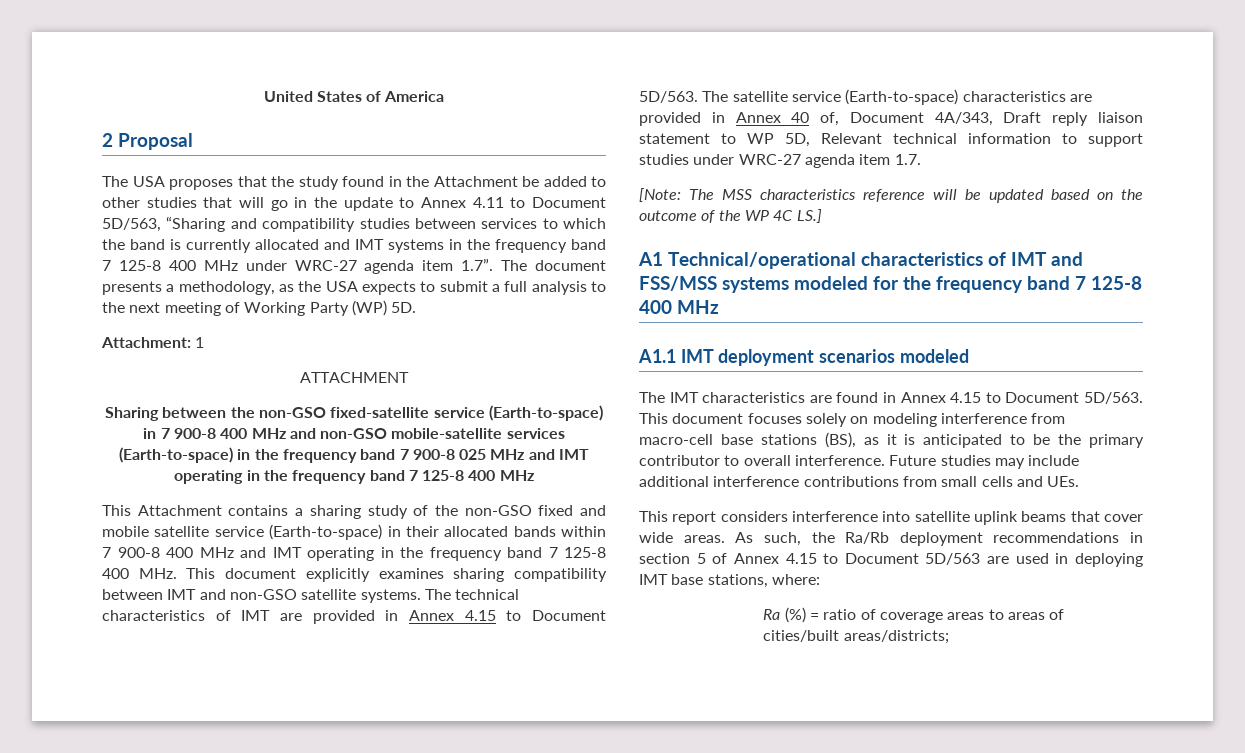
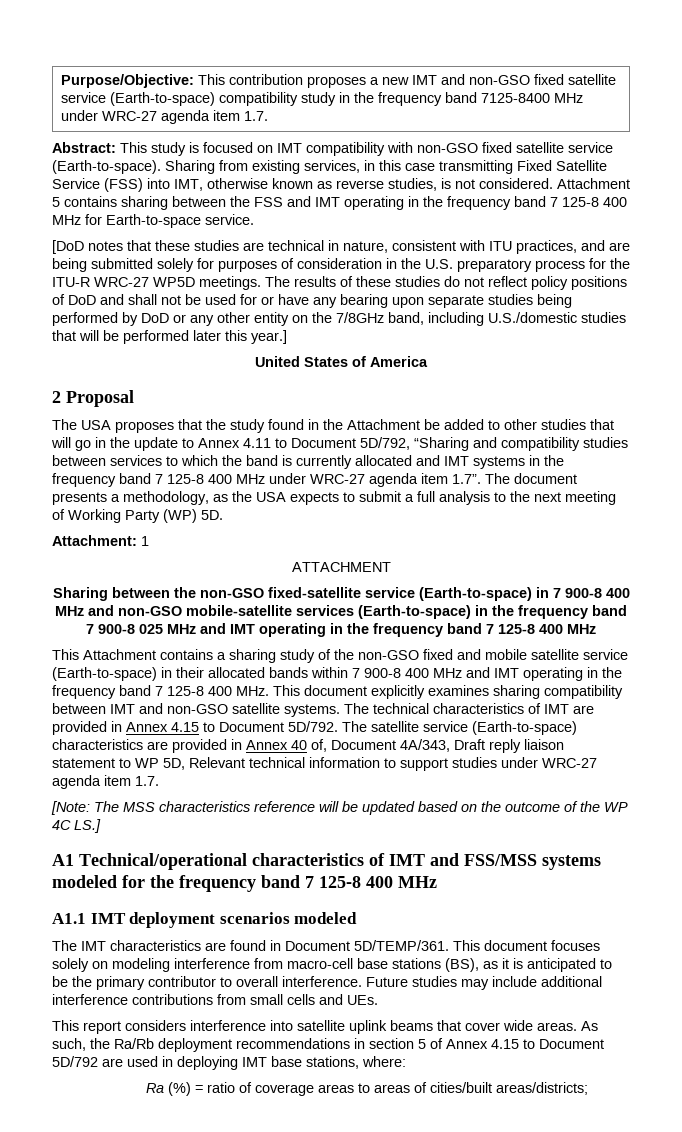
(263, 96) none -> [60,74,616,88] [60,92,583,106] [60,110,268,124] [52,142,613,156] [52,160,607,174] [52,178,630,192] [52,196,627,210] [52,214,254,228] [52,240,630,254] [52,258,630,272] [52,276,627,290] [52,294,572,308] [52,312,626,326] [52,330,287,344] Purpose/Objective: This contribution proposes a new IMT and non-GSO fixed satellite service (Earth-to-space) compatibility study in the frequency band 7125-8400 MHz under WRC-27 agenda item 1.7. // Abstract: This study is focused on IMT compatibility with non-GSO fixed satellite service (Earth-to-space). Sharing from existing services, in this case transmitting Fixed Satellite Service (FSS) into IMT, otherwise known as reverse studies, is not considered. Attachment 5 contains sharing between the FSS and IMT operating in the frequency band 7 125-8 400 MHz for Earth-to-space service. // [DoD notes that these studies are technical in nature, consistent with ITU practices, and are being submitted solely for purposes of consideration in the U.S. preparatory process for the ITU-R WRC-27 WP5D meetings. The results of these studies do not reflect policy positions of DoD and shall not be used for or have any bearing upon separate studies being performed by DoD or any other entity on the 7/8GHz band, including U.S./domestic studies that will be performed later this year.] //
[102,218,161,232] 5D/563, -> [360,437,410,450] 5D/792,
[639,91,698,103] 5D/563. -> [288,721,338,732] 5D/792.
[900,392,1143,404] Annex 4.15 to Document 5D/563. -> [285,940,449,951] Document 5D/TEMP/361.
[925,553,981,565] 5D/563 -> [52,1056,98,1067] 5D/792

